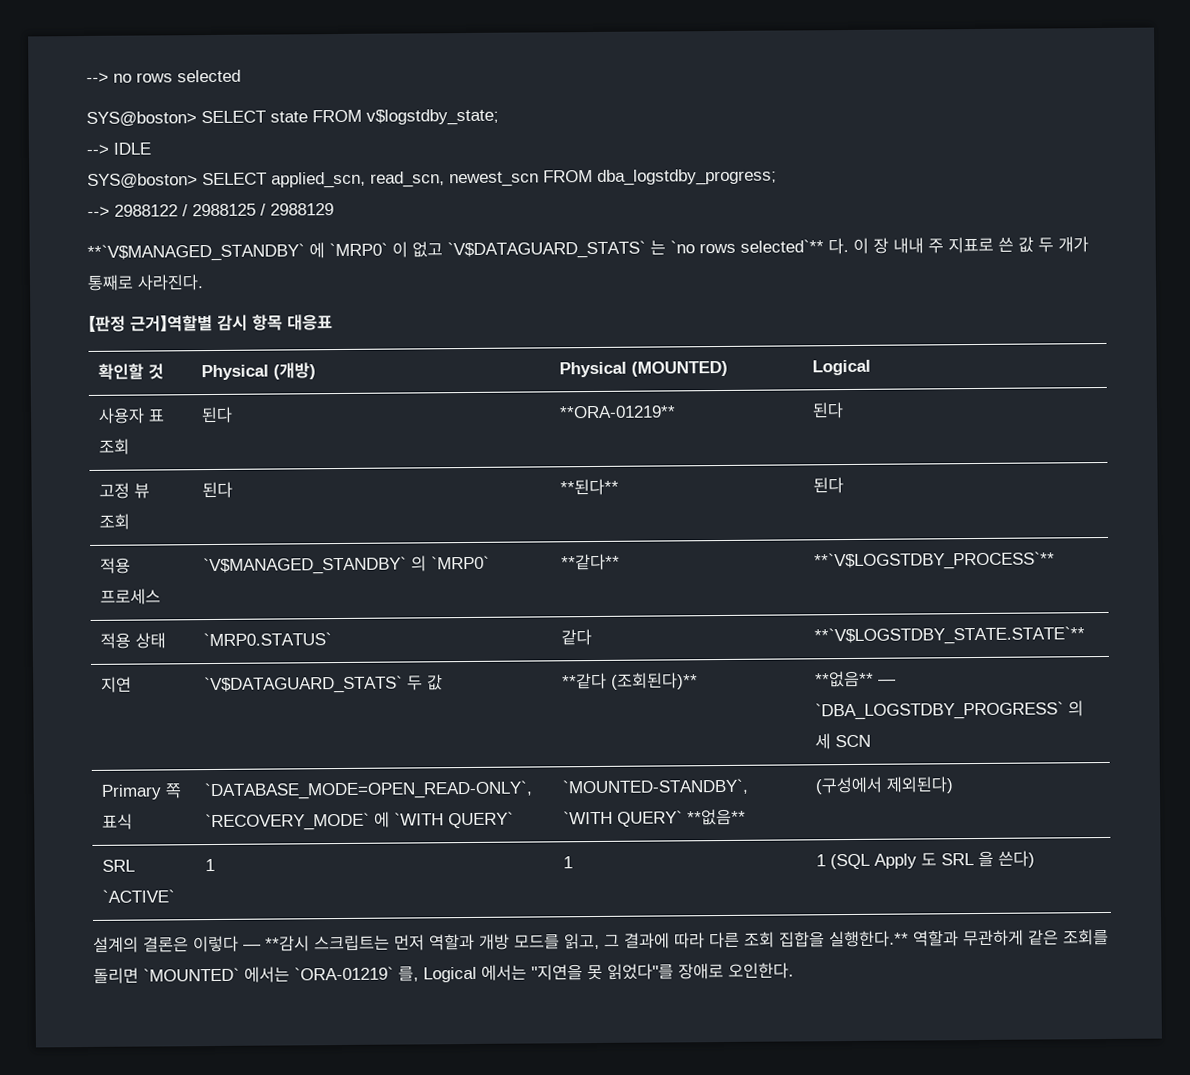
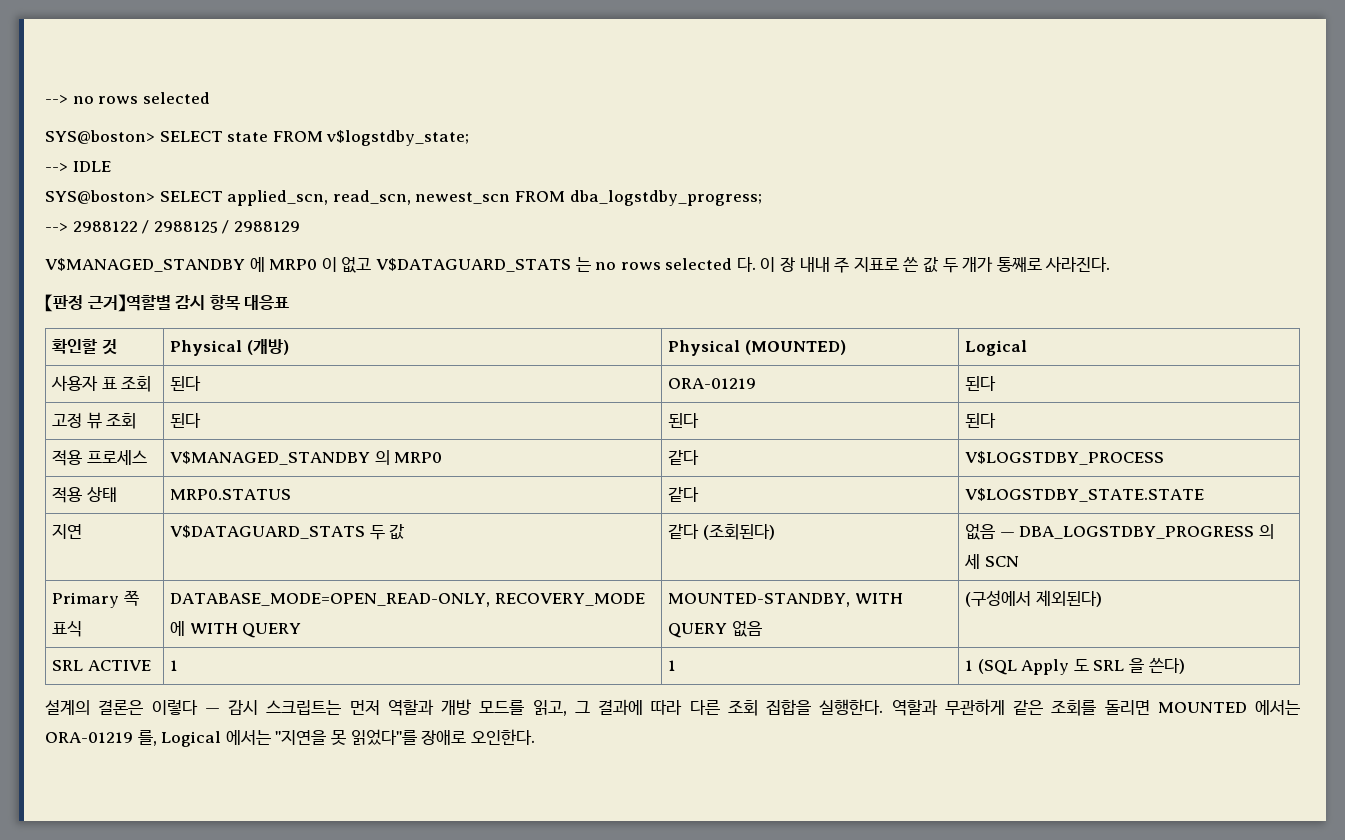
[87,239,824,262] **`V$MANAGED_STANDBY` 에 `MRP0` 이 없고 `V$DATAGUARD_STATS` 는 `no rows selected`** -> [45,257,733,273] V$MANAGED_STANDBY 에 MRP0 이 없고 V$DATAGUARD_STATS 는 no rows selected
[559,405,677,419] **ORA-01219** -> [668,378,757,389] ORA-01219
[560,478,620,496] **된다** -> [668,413,700,428] 된다
[203,555,491,576] [561,553,621,571] [814,551,1056,571] `V$MANAGED_STANDBY` 의 `MRP0` | **같다** | **`V$LOGSTDBY_PROCESS`** -> [170,450,443,465] [668,450,700,465] [965,451,1165,465] V$MANAGED_STANDBY 의 MRP0 | 같다 | V$LOGSTDBY_PROCESS
[203,632,333,647] [561,629,593,646] [814,626,1086,646] `MRP0.STATUS` | 같다 | **`V$LOGSTDBY_STATE.STATE`** -> [170,489,292,500] [668,487,700,502] [965,488,1205,502] MRP0.STATUS | 같다 | V$LOGSTDBY_STATE.STATE
[204,675,404,695] `V$DATAGUARD_STATS` -> [170,525,366,539] V$DATAGUARD_STATS
[562,672,699,690] [815,670,897,688] [815,701,1065,721] **같다 (조회된다)** | **없음** — `DBA_LOGSTDBY_PROGRESS` -> [668,524,775,540] [965,524,1255,540] 같다 (조회된다) | 없음 — DBA_LOGSTDBY_PROGRESS
[204,780,534,801] [205,811,515,832] [562,778,750,796] [563,808,747,827] `DATABASE_MODE=OPEN_READ-ONLY`, `RECOVERY_MODE` 에 `WITH QUERY` | `MOUNTED-STANDBY`, `WITH QUERY` **없음** -> [170,593,645,607] [170,621,302,638] [668,593,903,607] [668,621,762,638] DATABASE_MODE=OPEN_READ-ONLY, RECOVERY_MODE 에 WITH QUERY | MOUNTED-STANDBY, WITH QUERY 없음
[102,889,176,903] `ACTIVE` -> [87,660,151,671] ACTIVE
[265,935,310,952] **감시 -> [228,700,258,715] 감시
[829,930,909,948] 실행한다.** -> [819,699,884,715] 실행한다.
[143,966,394,983] `MOUNTED` 에서는 `ORA-01219` -> [1157,700,1300,715] [45,732,133,743] MOUNTED 에서는 ORA-01219

